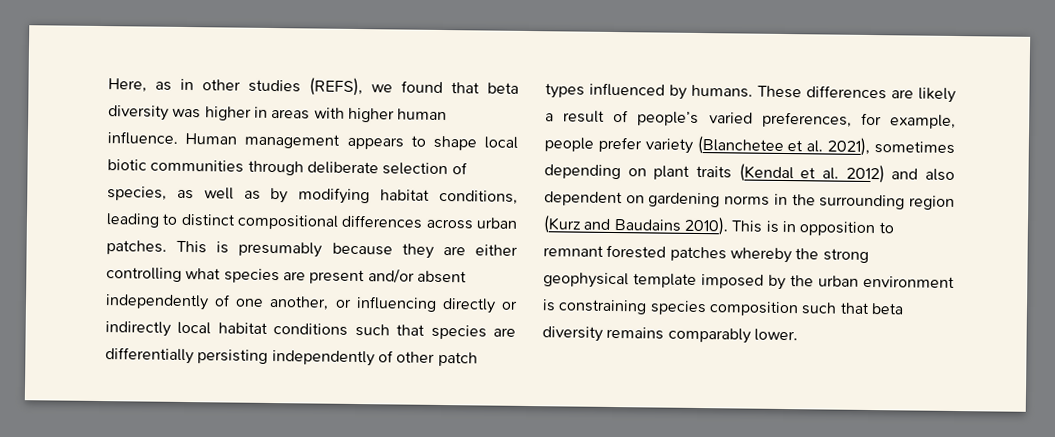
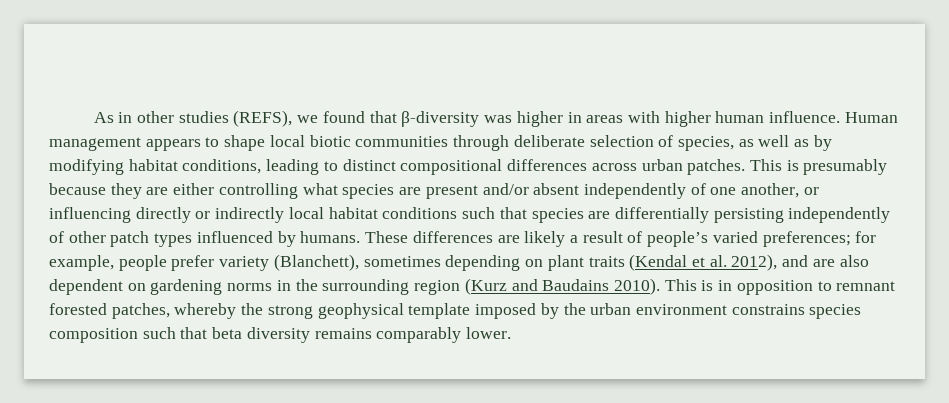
[108,78,172,93] Here, as -> [93,112,114,123] As
[487,82,519,94] [108,105,169,121] beta diversity -> [401,111,480,127] β-diversity
[761,111,852,128] preferences, -> [762,231,851,247] preferences;
[696,135,871,157] (Blanchetee et al. 2021), -> [273,254,359,271] (Blanchett),
[845,164,919,184] 2012) and -> [731,254,835,271] 2012), and are
[669,246,727,262] patches -> [111,303,170,319] patches,
[542,299,648,315] is constraining -> [731,304,805,315] constrains

